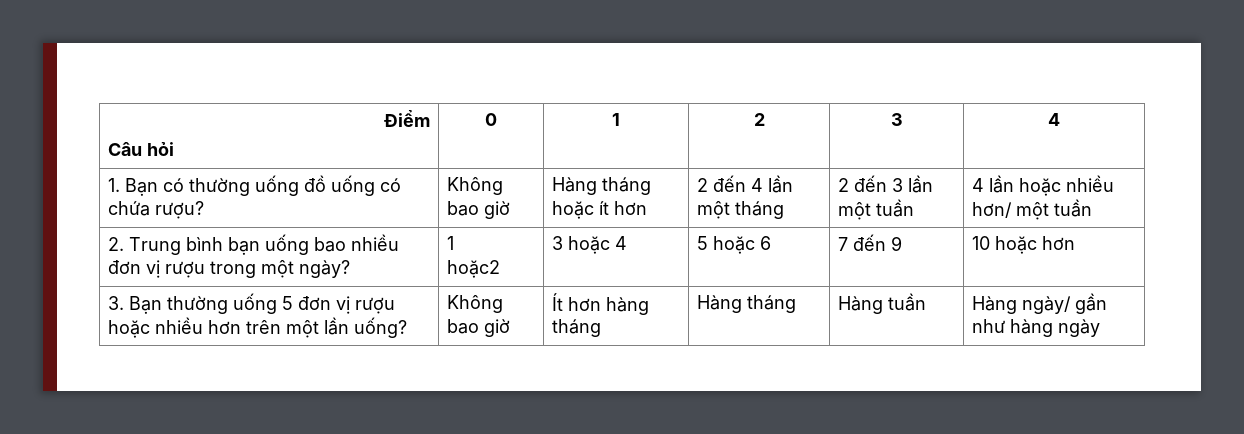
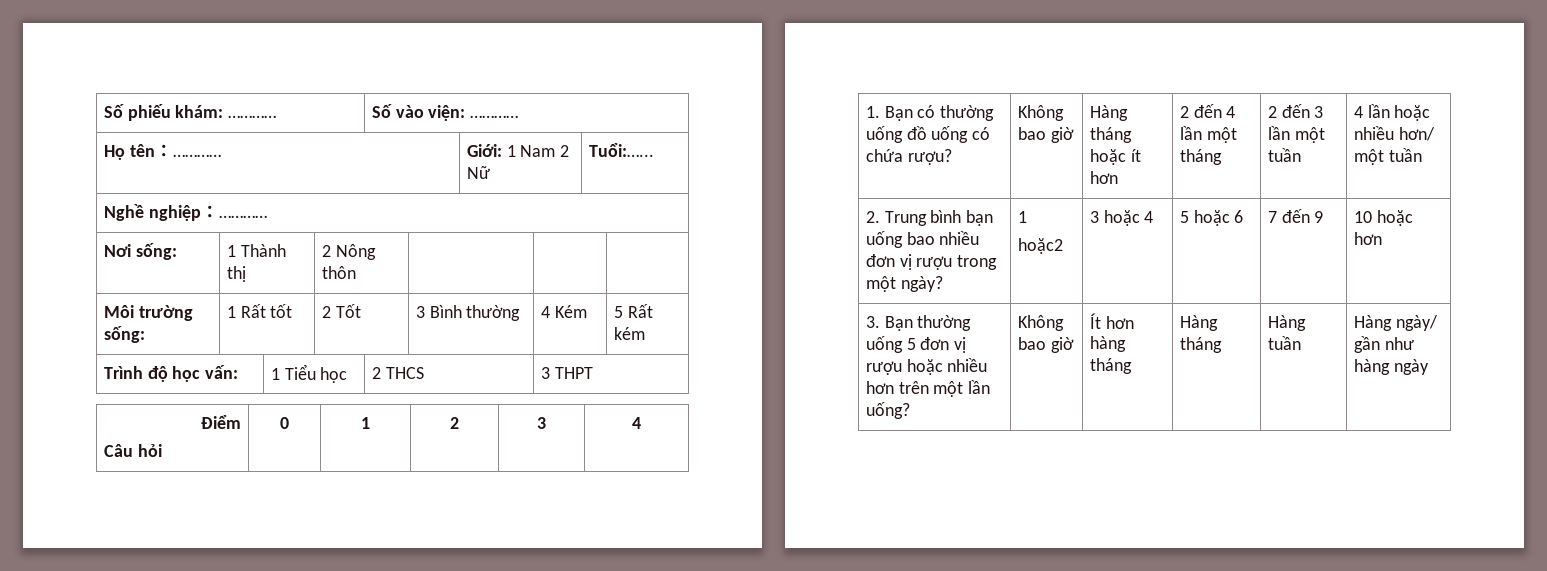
(383, 118) none -> [103,104,277,121] [371,104,519,121] [103,144,221,160] [466,144,570,157] [466,166,490,179] [588,143,654,157] [103,204,267,221] [103,243,177,260] [226,244,286,257] [226,266,246,282] [321,244,376,260] [321,266,356,279] [103,305,193,321] [103,326,145,343] [226,304,293,318] [321,304,361,318] [415,305,521,321] [540,305,587,318] [613,304,653,318] [613,327,645,340] [103,365,239,382] [270,364,348,383] [371,367,424,379] [540,367,593,379] Số phiếu khám: ………… | Số vào viện: ………… // Họ tên：………… | Giới: 1 Nam 2 Nữ | Tuổi:…... // Nghề nghiệp：………… // Nơi sống: | 1 Thành thị | 2 Nông thôn | | | // Môi trường sống: | 1 Rất tốt | 2 Tốt | 3 Bình thường | 4 Kém | 5 Rất kém // Trình độ học vấn: | 1 Tiểu học | 2 THCS | 3 THPT //

